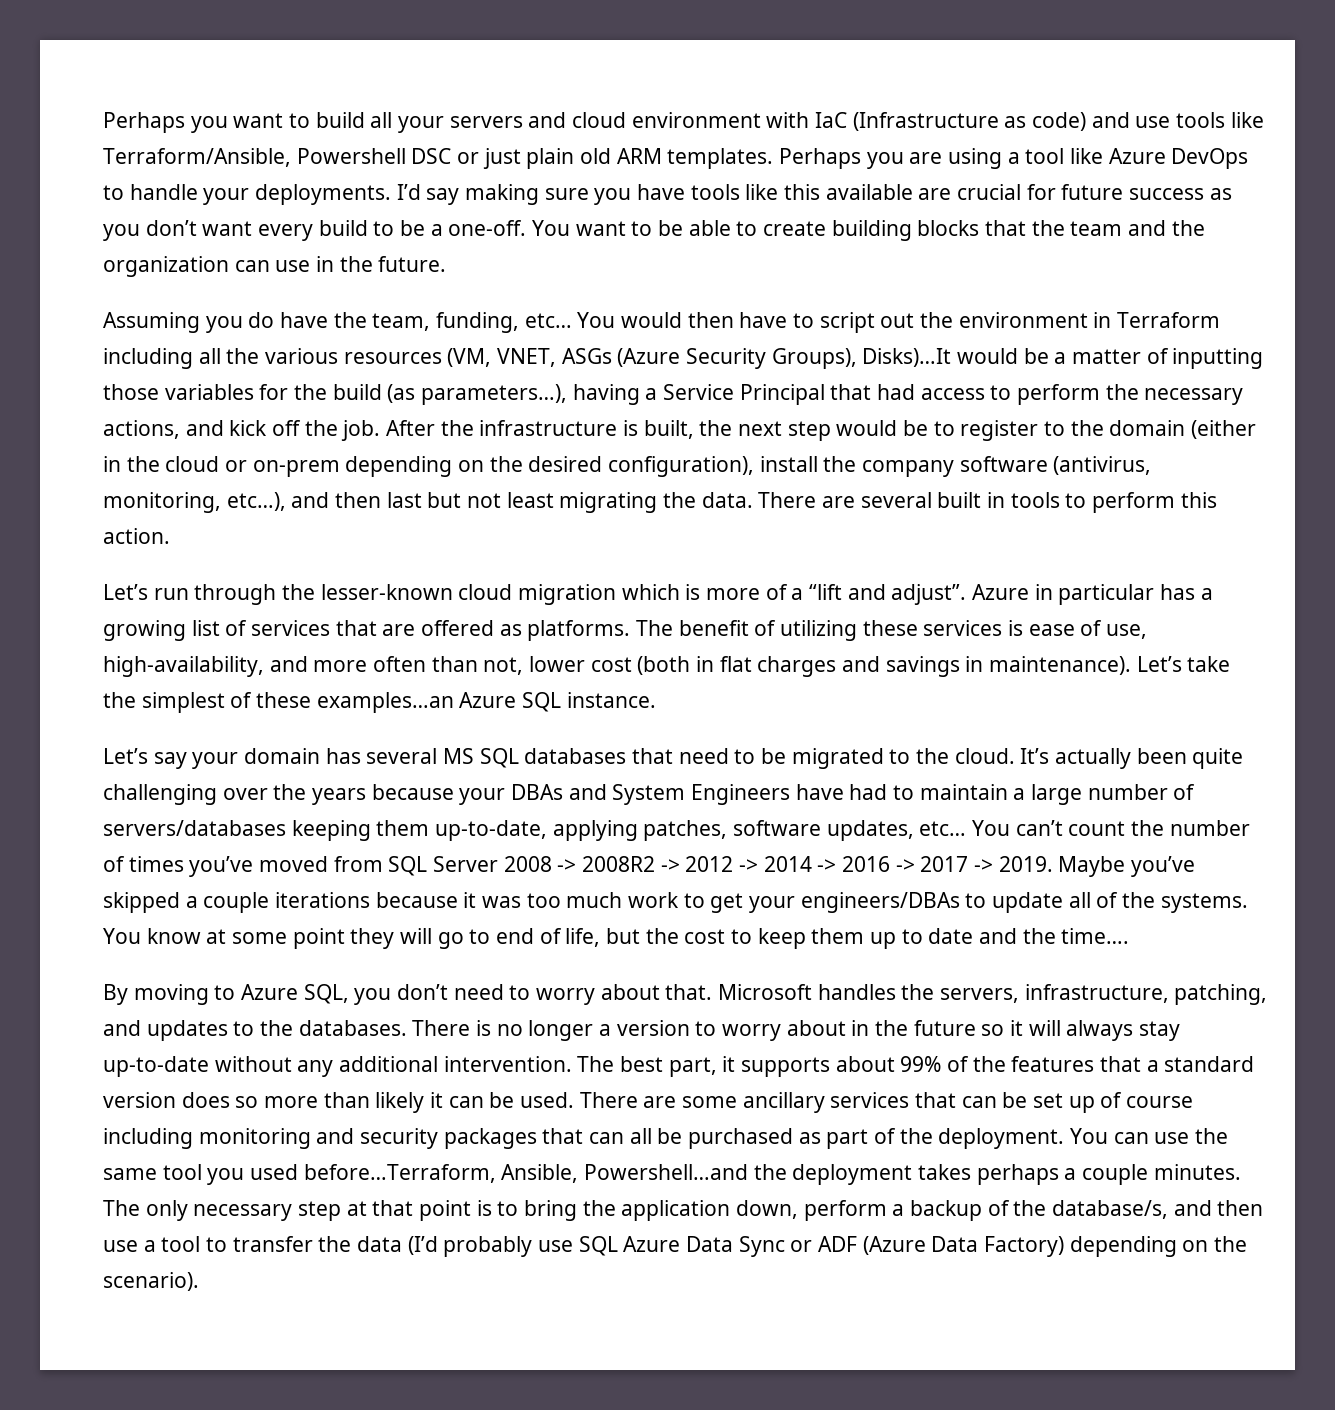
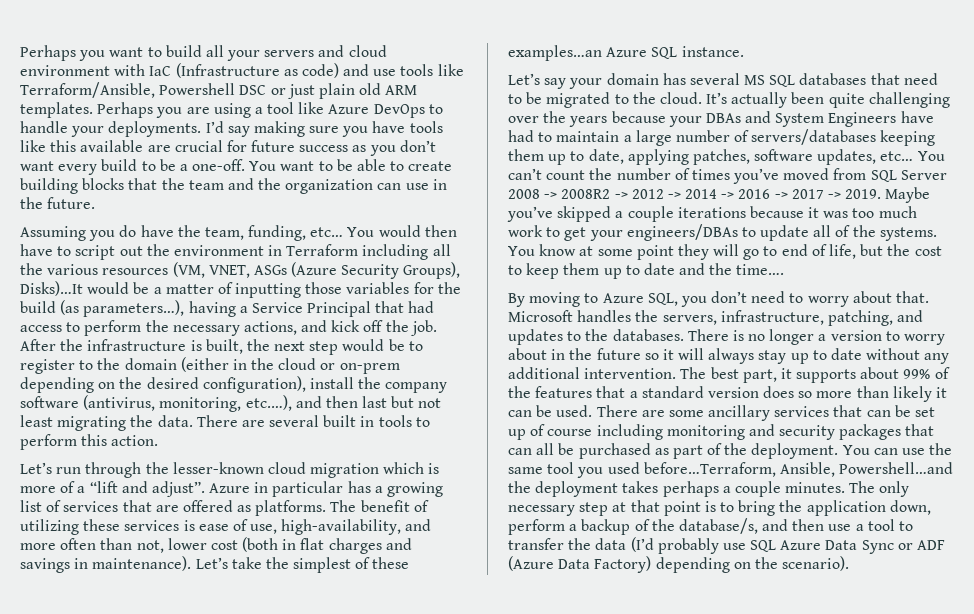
[226,492,286,511] etc…), -> [245,395,292,411] etc.…),
[435,820,548,841] up-to-date, -> [548,149,624,165] up to date,
[103,1056,209,1077] up-to-date -> [790,348,863,364] up to date

